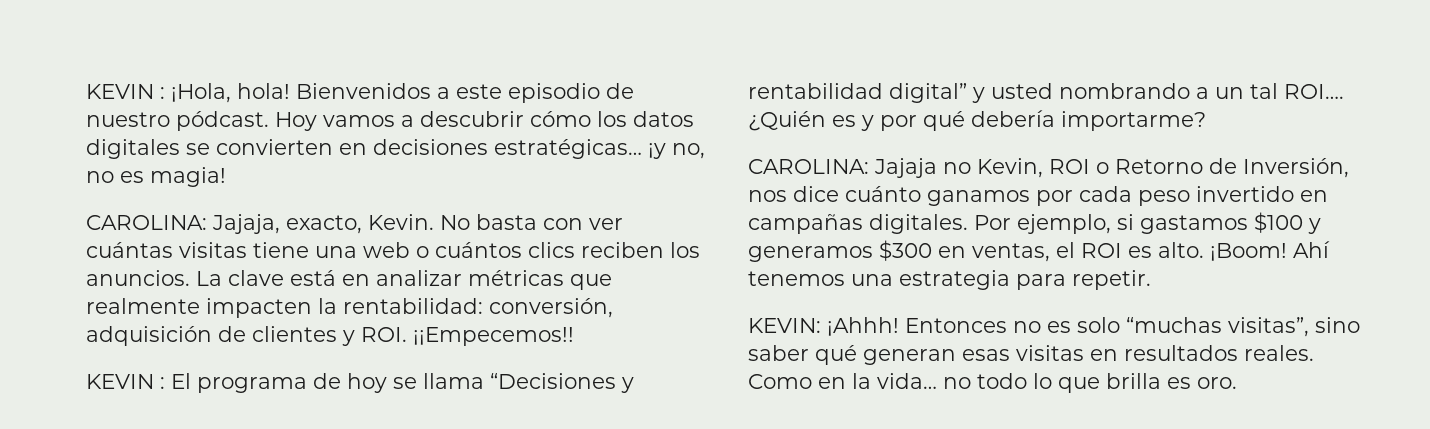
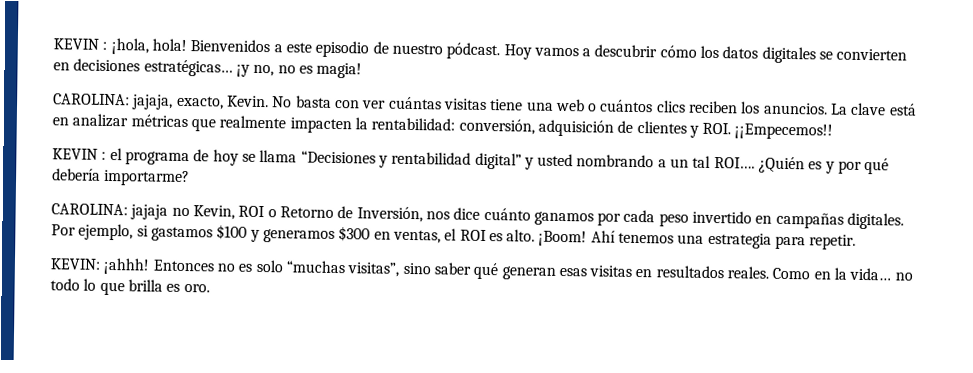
[86,83,231,103] KEVIN : ¡Hola, -> [53,38,149,55] KEVIN : ¡hola,
[212,214,280,234] Jajaja, -> [131,94,174,110] jajaja,
[171,373,191,389] El -> [109,147,123,161] el
[874,158,937,178] Jajaja -> [130,204,169,220] jajaja
[827,317,899,336] ¡Ahhh! -> [103,257,151,275] ¡ahhh!

